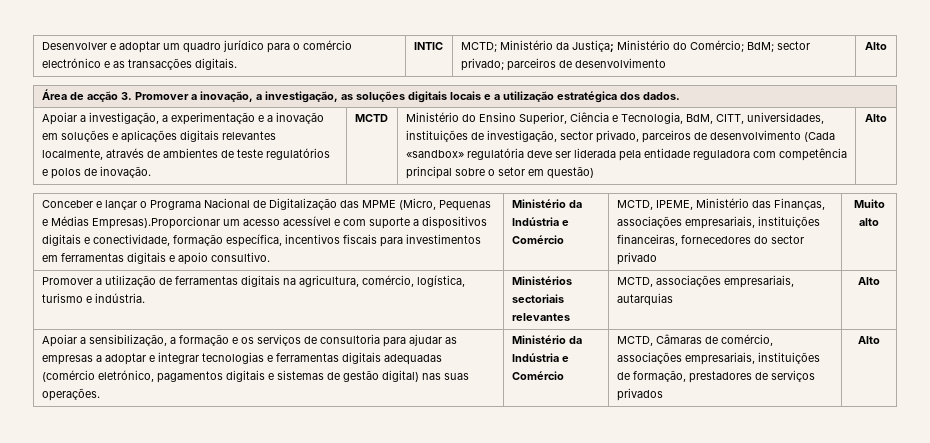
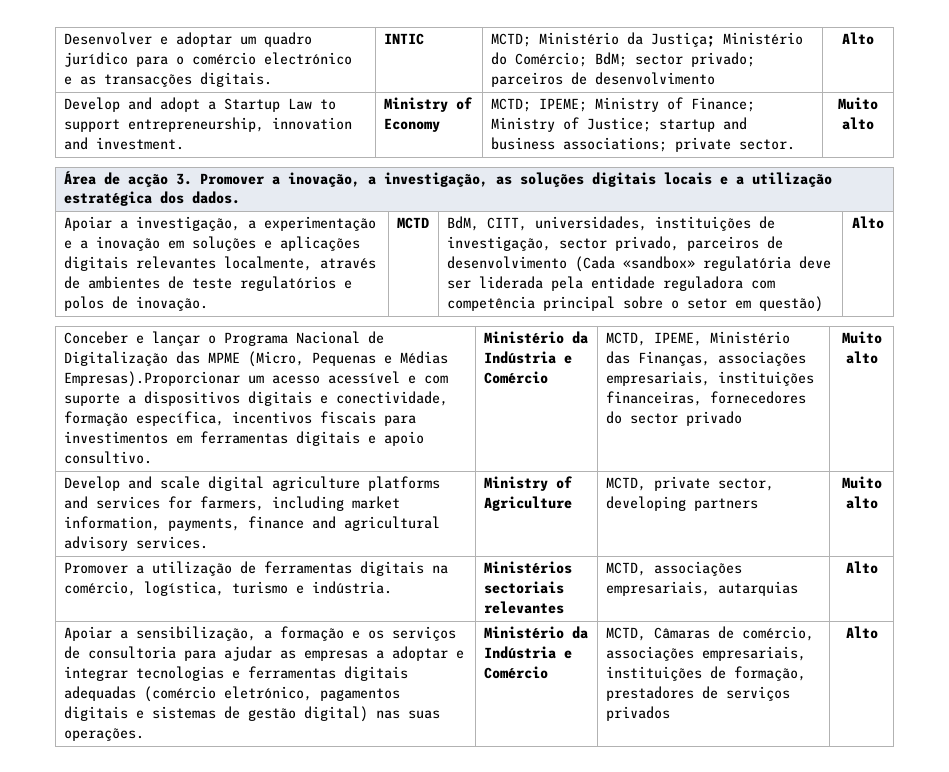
(887, 46) none -> [63,97,336,112] [63,117,352,132] [63,137,184,150] [383,97,473,112] [383,118,440,132] [490,97,755,112] [490,117,747,132] [490,137,795,152] [838,97,878,110] [842,117,874,130] // Develop and adopt a Startup Law to support entrepreneurship, innovation and investment. | Ministry of Economy | MCTD; IPEME; Ministry of Finance; Ministry of Justice; startup and business associations; private sector. | Muito alto
[405,112,683,125] Ministério do Ensino Superior, Ciência e Tecnologia, -> (429, 223) none
(879, 222) none -> [63,476,440,491] [63,496,400,511] [63,516,440,531] [63,536,208,551] [483,476,573,491] [483,496,572,511] [605,476,774,491] [605,496,758,511] [841,476,882,489] [845,496,878,509] // Develop and scale digital agriculture platforms and services for farmers, including market information, payments, finance and agricultural advisory services. | Ministry of Agriculture | MCTD, private sector, developing partners | Muito alto
[298,275,359,287] agricultura, -> (448, 569) none

